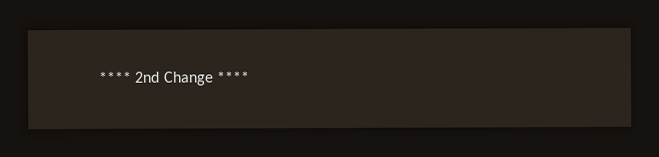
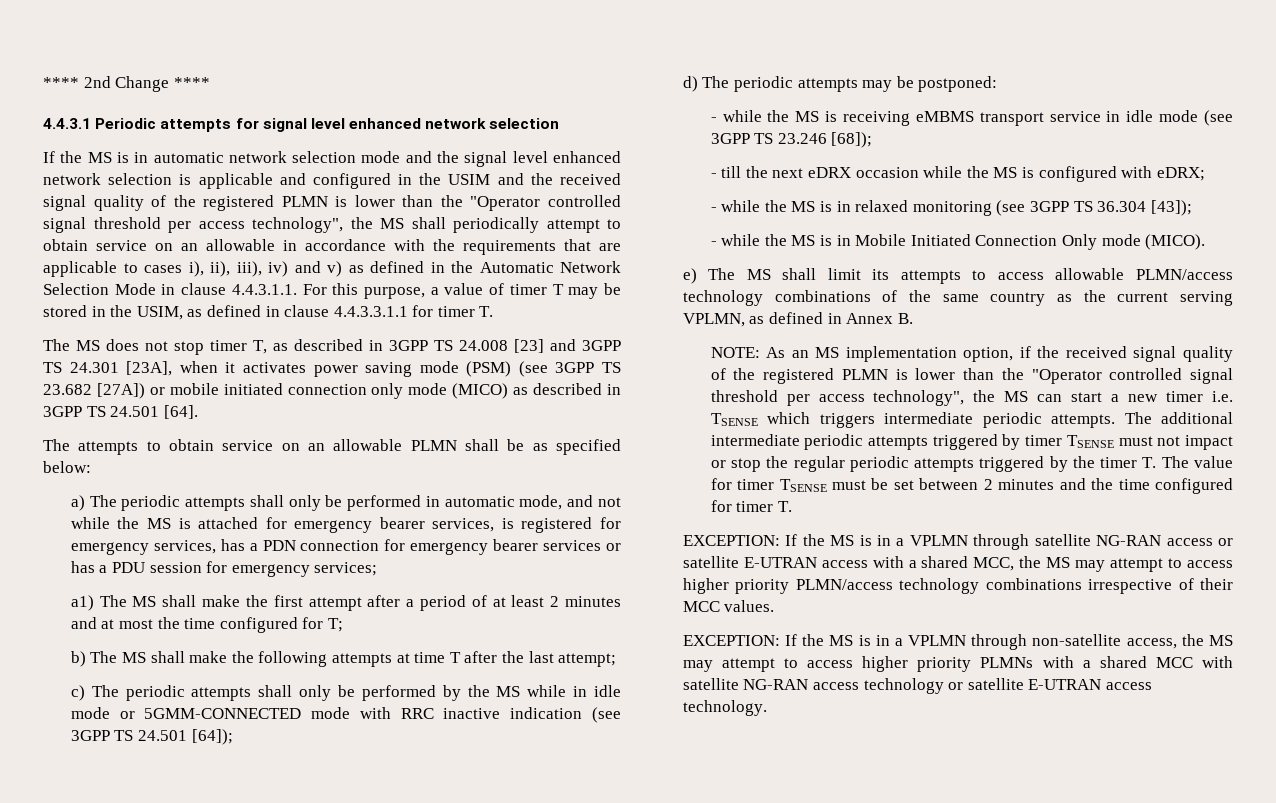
(250, 77) none -> [43,118,560,132] [43,151,621,167] [43,173,621,189] [43,195,621,211] [43,217,621,233] [43,239,621,255] [43,261,621,277] [43,283,621,299] [43,305,494,320] [43,339,621,355] [43,361,621,377] [43,383,622,399] [43,405,198,419] [43,439,621,455] [43,461,91,473] [70,495,621,511] [70,517,621,533] [70,539,622,555] [70,561,378,577] [70,595,622,611] [70,617,343,633] [70,651,617,667] [70,685,621,701] [70,707,621,723] [70,729,233,745] [682,76,998,92] [710,110,1233,126] [710,132,873,148] [710,166,1205,182] [710,200,1192,216] [710,234,1206,250] [682,268,1233,284] [682,290,1233,306] [682,312,913,327] [710,346,1233,362] [710,368,1233,384] [710,390,1234,406] [710,412,1233,428] [710,434,1233,450] [710,456,1233,472] [710,478,1233,494] [710,500,792,512] [682,534,1233,550] [682,556,1233,572] [682,578,1233,594] [682,600,775,612] [682,634,1233,650] [682,656,1233,672] [682,678,1152,694] [682,700,767,716] // 4.4.3.1 Periodic attempts for signal level enhanced network selection // If the MS is in automatic network selection mode and the signal level enhanced network selection is applicable and configured in the USIM and the received signal quality of the registered PLMN is lower than the "Operator controlled signal threshold per access technology", the MS shall periodically attempt to obtain service on an allowable in accordance with the requirements that are applicable to cases i), ii), iii), iv) and v) as defined in the Automatic Network Selection Mode in clause 4.4.3.1.1. For this purpose, a value of timer T may be stored in the USIM, as defined in clause 4.4.3.3.1.1 for timer T. // The MS does not stop timer T, as described in 3GPP TS 24.008 [23] and 3GPP TS 24.301 [23A], when it activates power saving mode (PSM) (see 3GPP TS 23.682 [27A]) or mobile initiated connection only mode (MICO) as described in 3GPP TS 24.501 [64]. // The attempts to obtain service on an allowable PLMN shall be as specified below: // a) The periodic attempts shall only be performed in automatic mode, and not while the MS is attached for emergency bearer services, is registered for emergency services, has a PDN connection for emergency bearer services or has a PDU session for emergency services; // a1) The MS shall make the first attempt after a period of at least 2 minutes and at most the time configured for T; // b) The MS shall make the following attempts at time T after the last attempt; // c) The periodic attempts shall only be performed by the MS while in idle mode or 5GMM-CONNECTED mode with RRC inactive indication (see 3GPP TS 24.501 [64]); // d) The periodic attempts may be postponed: // - while the MS is receiving eMBMS transport service in idle mode (see 3GPP TS 23.246 [68]); // - till the next eDRX occasion while the MS is configured with eDRX; // - while the MS is in relaxed monitoring (see 3GPP TS 36.304 [43]); // - while the MS is in Mobile Initiated Connection Only mode (MICO). // e) The MS shall limit its attempts to access allowable PLMN/access technology combinations of the same country as the current serving VPLMN, as defined in Annex B. // NOTE: As an MS implementation option, if the received signal quality of the registered PLMN is lower than the "Operator controlled signal threshold per access technology", the MS can start a new timer i.e. TSENSE which triggers intermediate periodic attempts. The additional intermediate periodic attempts triggered by timer TSENSE must not impact or stop the regular periodic attempts triggered by the timer T. The value for timer TSENSE must be set between 2 minutes and the time configured for timer T. // EXCEPTION: If the MS is in a VPLMN through satellite NG-RAN access or satellite E-UTRAN access with a shared MCC, the MS may attempt to access higher priority PLMN/access technology combinations irrespective of their MCC values. // EXCEPTION: If the MS is in a VPLMN through non-satellite access, the MS may attempt to access higher priority PLMNs with a shared MCC with satellite NG-RAN access technology or satellite E-UTRAN access technology.

